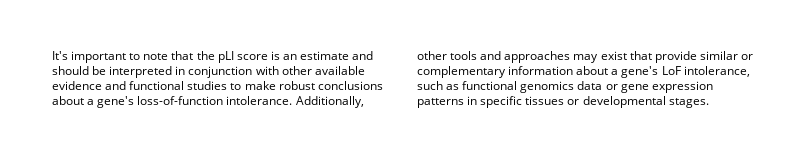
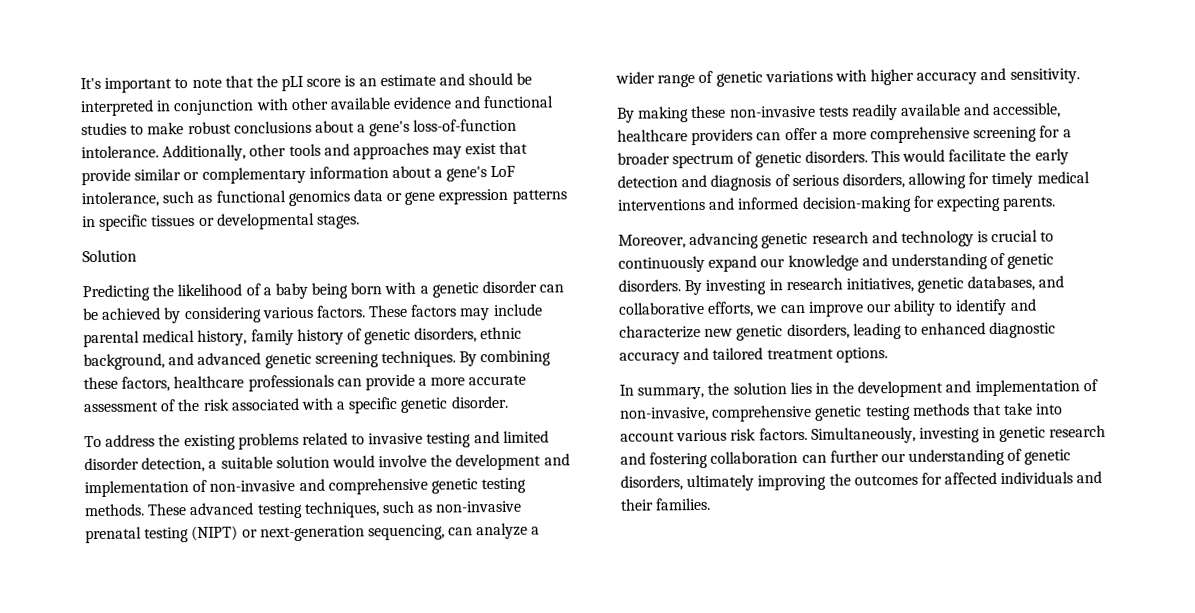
(709, 103) none -> [82,249,137,263] [82,280,565,302] [82,303,543,324] [83,326,523,348] [83,349,552,371] [83,373,527,392] [83,395,509,414] [84,430,549,451] [84,453,570,473] [84,477,527,498] [84,500,523,519] [85,522,541,544] [615,67,1080,88] [617,102,1062,123] [617,125,1072,146] [617,148,1069,169] [617,171,1090,191] [617,195,1057,213] [618,229,1055,250] [618,252,1055,273] [618,275,1065,296] [618,298,1037,317] [619,321,1057,341] [619,347,888,365] [619,379,1098,400] [620,402,1064,422] [620,424,1107,444] [620,448,1072,469] [620,470,1103,492] [620,497,712,511] // Solution // Predicting the likelihood of a baby being born with a genetic disorder can be achieved by considering various factors. These factors may include parental medical history, family history of genetic disorders, ethnic background, and advanced genetic screening techniques. By combining these factors, healthcare professionals can provide a more accurate assessment of the risk associated with a specific genetic disorder. // To address the existing problems related to invasive testing and limited disorder detection, a suitable solution would involve the development and implementation of non-invasive and comprehensive genetic testing methods. These advanced testing techniques, such as non-invasive prenatal testing (NIPT) or next-generation sequencing, can analyze a wider range of genetic variations with higher accuracy and sensitivity. // By making these non-invasive tests readily available and accessible, healthcare providers can offer a more comprehensive screening for a broader spectrum of genetic disorders. This would facilitate the early detection and diagnosis of serious disorders, allowing for timely medical interventions and informed decision-making for expecting parents. // Moreover, advancing genetic research and technology is crucial to continuously expand our knowledge and understanding of genetic disorders. By investing in research initiatives, genetic databases, and collaborative efforts, we can improve our ability to identify and characterize new genetic disorders, leading to enhanced diagnostic accuracy and tailored treatment options. // In summary, the solution lies in the development and implementation of non-invasive, comprehensive genetic testing methods that take into account various risk factors. Simultaneously, investing in genetic research and fostering collaboration can further our understanding of genetic disorders, ultimately improving the outcomes for affected individuals and their families.

